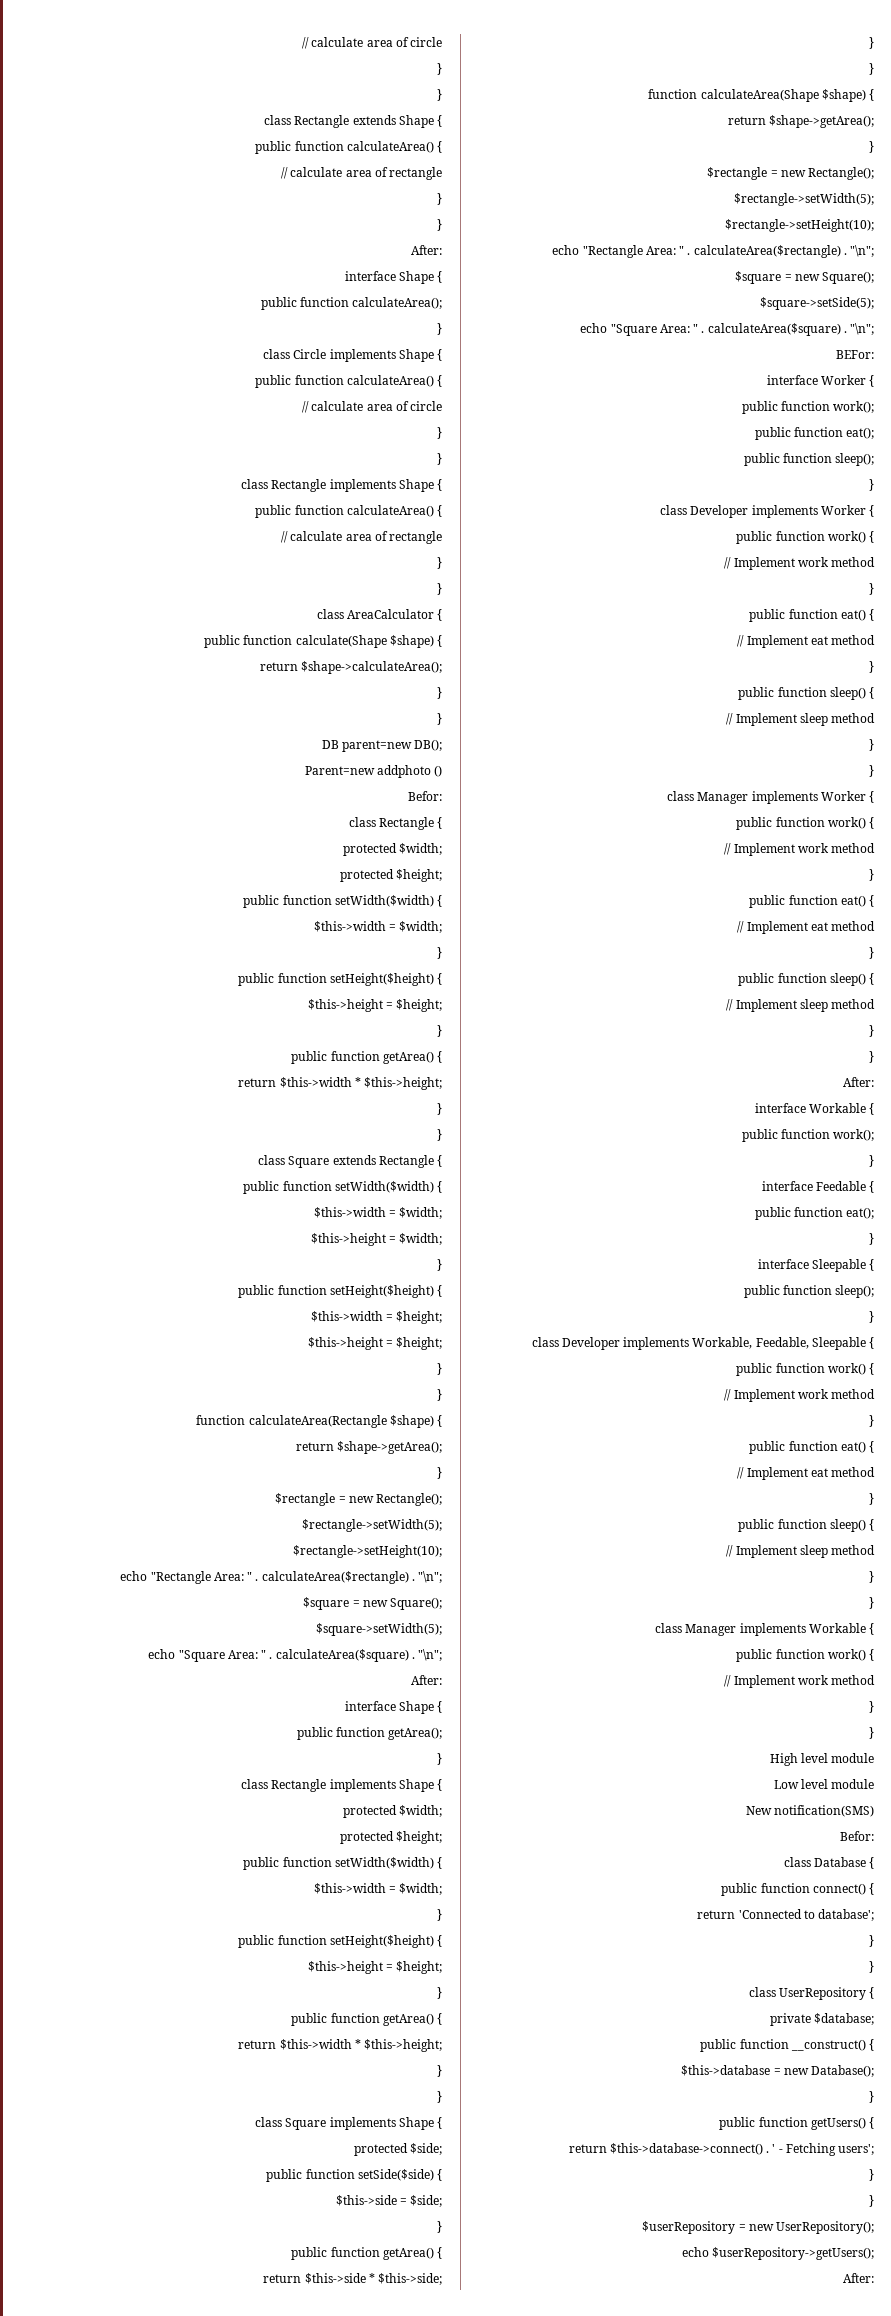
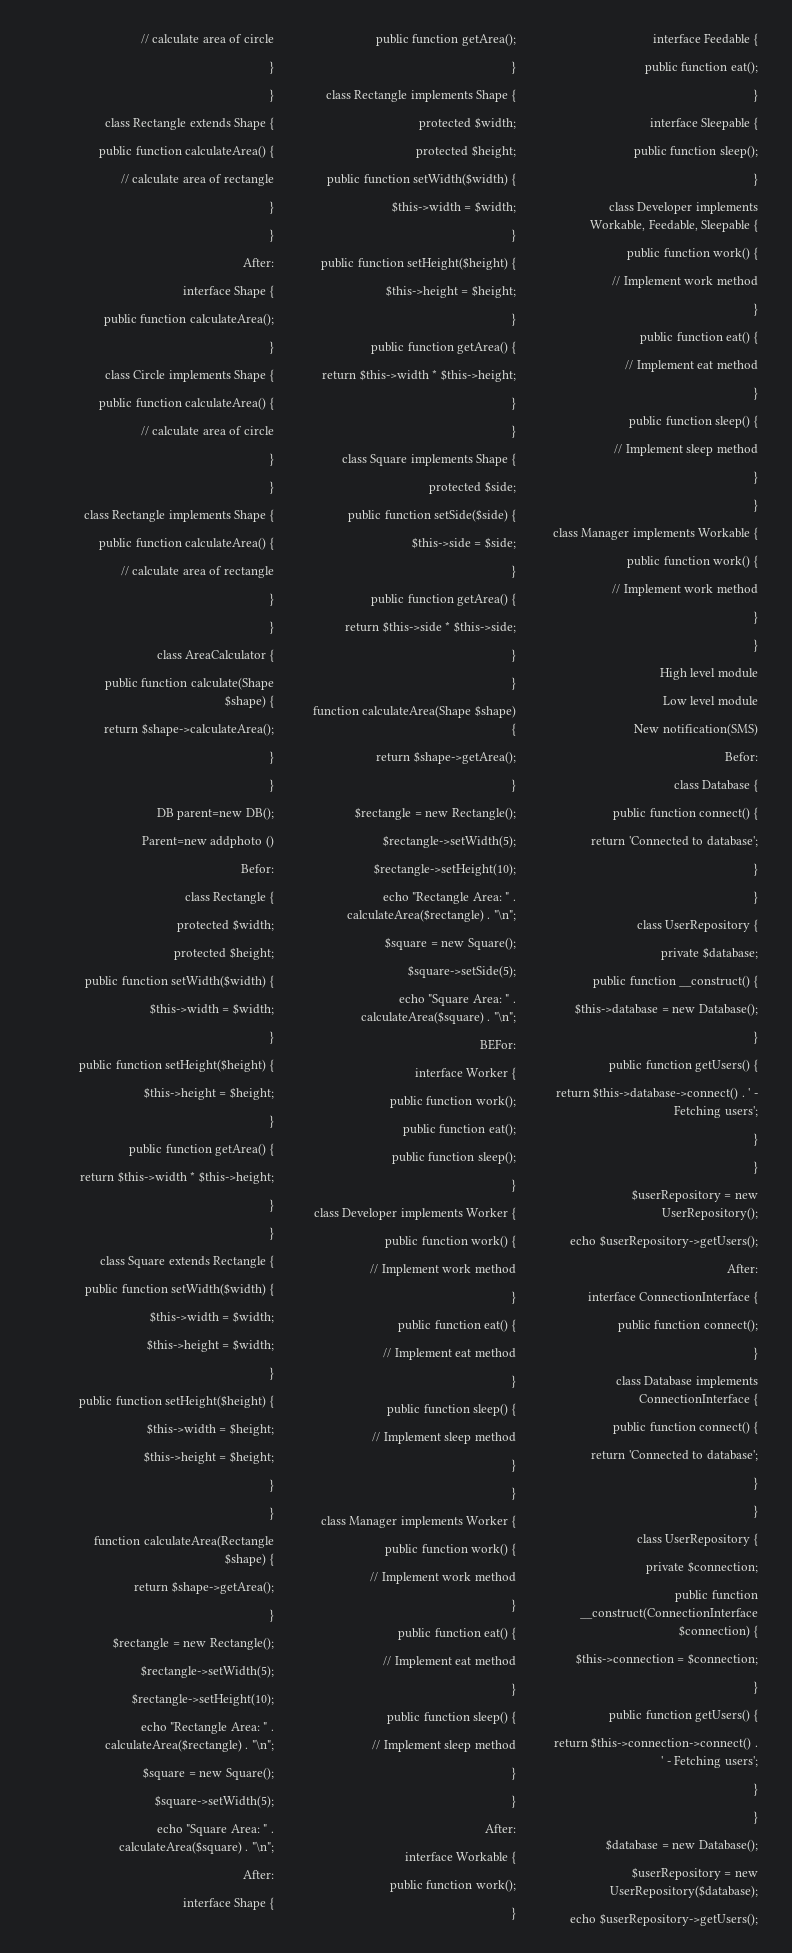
(874, 2278) none -> [587,1291,758,1304] [617,1319,758,1332] [754,1347,758,1360] [615,1376,758,1388] [639,1393,758,1406] [613,1421,758,1434] [591,1450,758,1461] [754,1477,758,1490] [754,1505,758,1518] [636,1533,758,1546] [646,1561,758,1574] [675,1590,758,1602] [580,1607,758,1620] [679,1625,758,1638] [575,1653,758,1665] [754,1681,758,1694] [609,1709,758,1722] [553,1737,758,1750] [661,1755,758,1768] [754,1783,758,1796] [754,1811,758,1824] [606,1839,758,1852] [631,1867,758,1880] [610,1885,758,1898] [570,1913,758,1926] // interface ConnectionInterface { // public function connect(); // } // class Database implements ConnectionInterface { // public function connect() { // return 'Connected to database'; // } // } // class UserRepository { // private $connection; // public function __construct(ConnectionInterface $connection) { // $this->connection = $connection; // } // public function getUsers() { // return $this->connection->connect() . ' - Fetching users'; // } // } // $database = new Database(); // $userRepository = new UserRepository($database); // echo $userRepository->getUsers();

